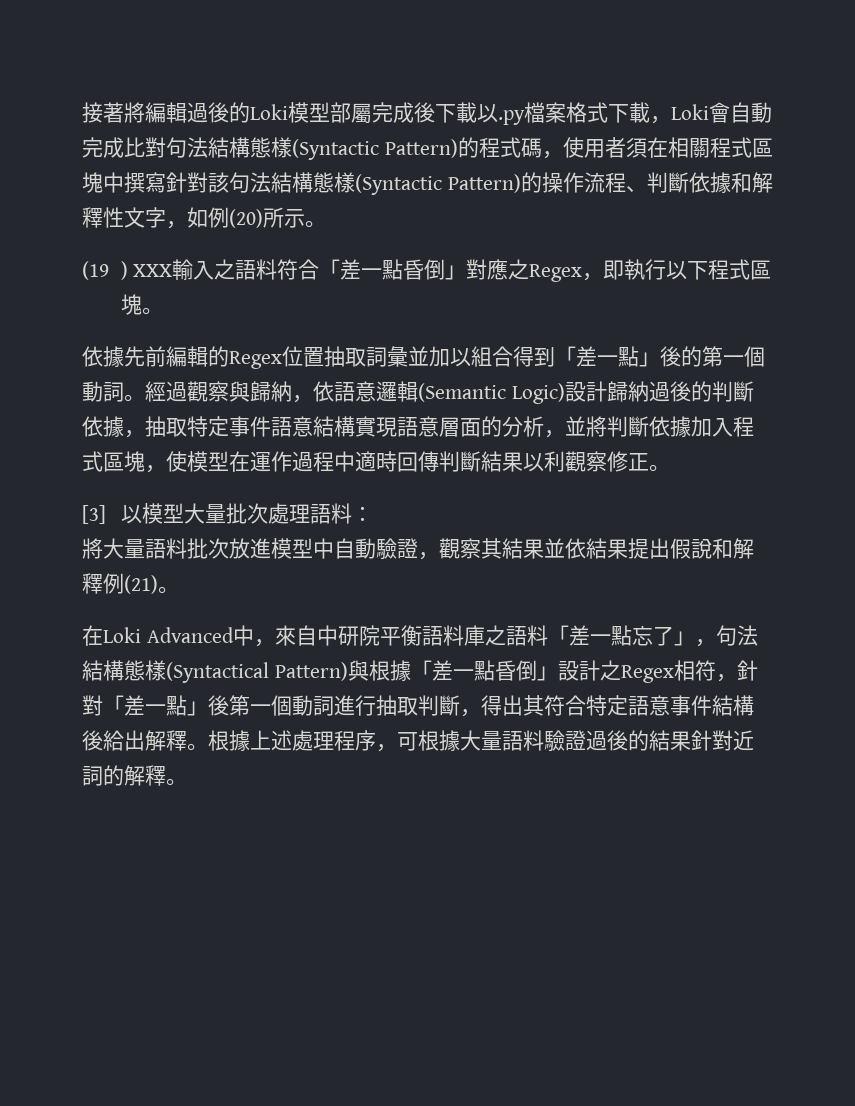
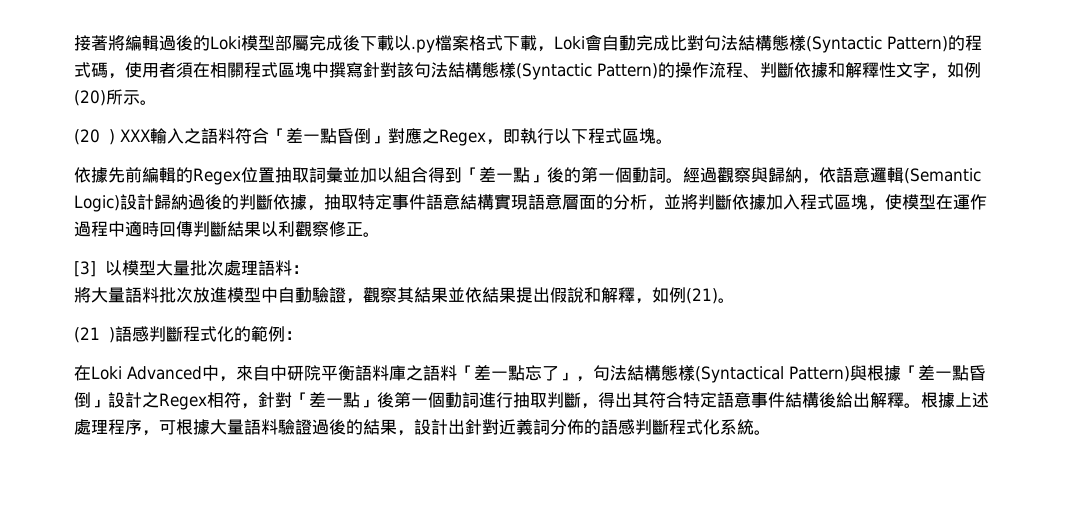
[82,261,109,280] (19 -> [74,129,100,145] (20
(103, 583) none -> [635,287,669,304] ，如
(179, 590) none -> [74,326,302,343] // (21 )語感判斷程式化的範例：
[691,730,754,751] [82,765,166,786] 針對近詞的解釋 -> [397,419,754,436] ，設計出針對近義詞分佈的語感判斷程式化系統

